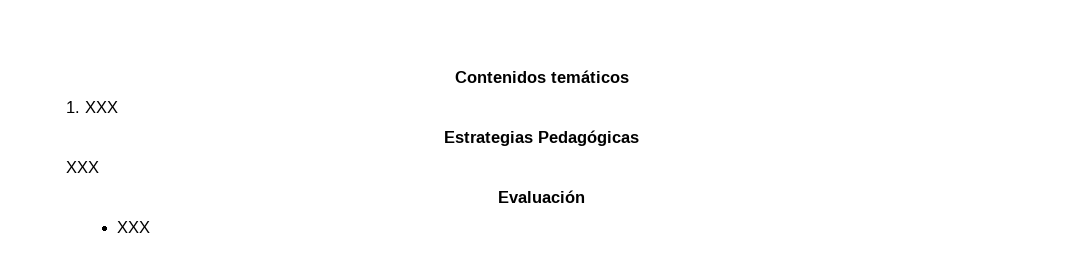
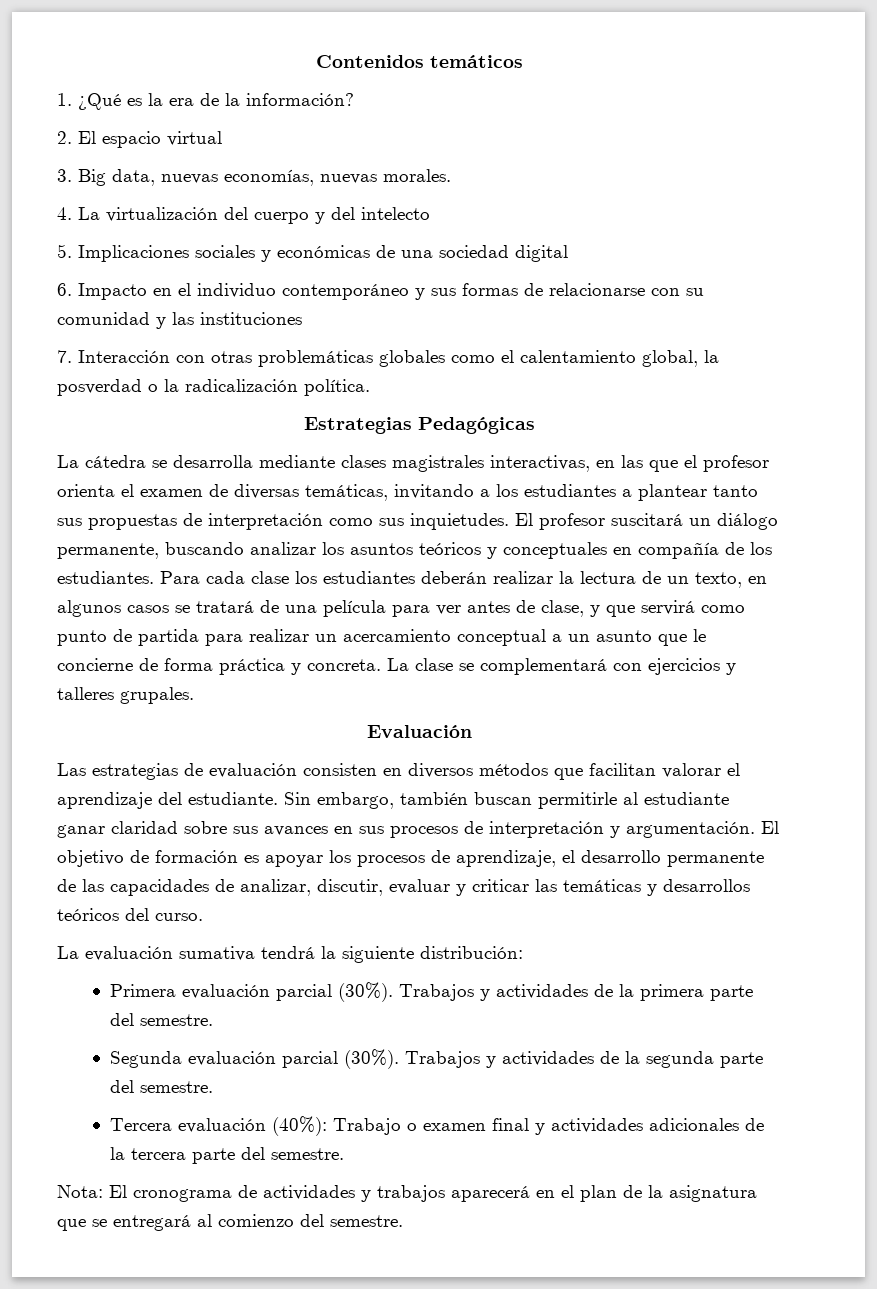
[85,101,118,113] [444,130,639,146] [66,161,99,173] [498,190,585,203] [116,221,150,233] XXX // Estrategias Pedagógicas // XXX // Evaluación // XXX -> [78,93,354,110] [57,131,222,148] [57,169,451,186] [57,207,430,224] [57,244,568,262] [57,283,704,300] [57,312,302,329] [57,350,719,367] [57,379,370,396] [304,417,535,434] [57,455,769,472] [57,484,758,501] [57,513,778,530] [57,542,772,559] [57,571,767,588] [57,600,745,617] [57,629,706,646] [57,658,736,675] [57,687,194,704] [367,725,472,738] [57,763,740,780] [57,792,729,809] [57,821,779,838] [57,850,764,867] [57,879,750,896] [57,908,203,921] [57,946,523,963] [109,982,753,1002] [109,1013,213,1026] [109,1049,763,1069] [109,1080,213,1093] [109,1116,764,1136] [109,1147,344,1164] [57,1185,757,1202] [57,1214,403,1231] ¿Qué es la era de la información? // 2. El espacio virtual // 3. Big data, nuevas economías, nuevas morales. // 4. La virtualización del cuerpo y del intelecto // 5. Implicaciones sociales y económicas de una sociedad digital // 6. Impacto en el individuo contemporáneo y sus formas de relacionarse con su comunidad y las instituciones // 7. Interacción con otras problemáticas globales como el calentamiento global, la posverdad o la radicalización política. // Estrategias Pedagógicas // La cátedra se desarrolla mediante clases magistrales interactivas, en las que el profesor orienta el examen de diversas temáticas, invitando a los estudiantes a plantear tanto sus propuestas de interpretación como sus inquietudes. El profesor suscitará un diálogo permanente, buscando analizar los asuntos teóricos y conceptuales en compañía de los estudiantes. Para cada clase los estudiantes deberán realizar la lectura de un texto, en algunos casos se tratará de una película para ver antes de clase, y que servirá como punto de partida para realizar un acercamiento conceptual a un asunto que le concierne de forma práctica y concreta. La clase se complementará con ejercicios y talleres grupales. // Evaluación // Las estrategias de evaluación consisten en diversos métodos que facilitan valorar el aprendizaje del estudiante. Sin embargo, también buscan permitirle al estudiante ganar claridad sobre sus avances en sus procesos de interpretación y argumentación. El objetivo de formación es apoyar los procesos de aprendizaje, el desarrollo permanente de las capacidades de analizar, discutir, evaluar y criticar las temáticas y desarrollos teóricos del curso. // La evaluación sumativa tendrá la siguiente distribución: // Primera evaluación parcial (30%). Trabajos y actividades de la primera parte del semestre. // Segunda evaluación parcial (30%). Trabajos y actividades de la segunda parte del semestre. // Tercera evaluación (40%): Trabajo o examen final y actividades adicionales de la tercera parte del semestre. // Nota: El cronograma de actividades y trabajos aparecerá en el plan de la asignatura que se entregará al comienzo del semestre.

